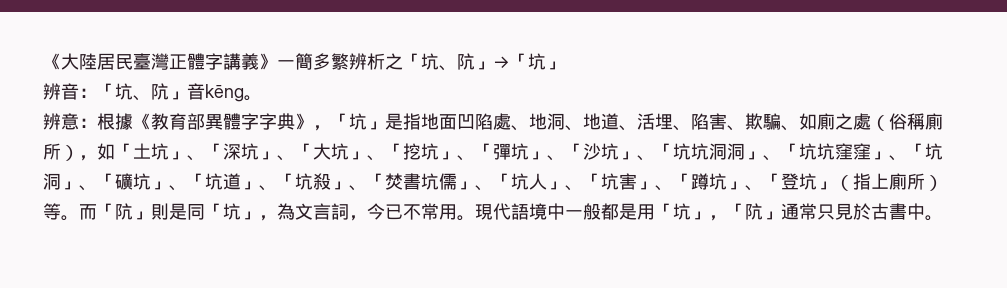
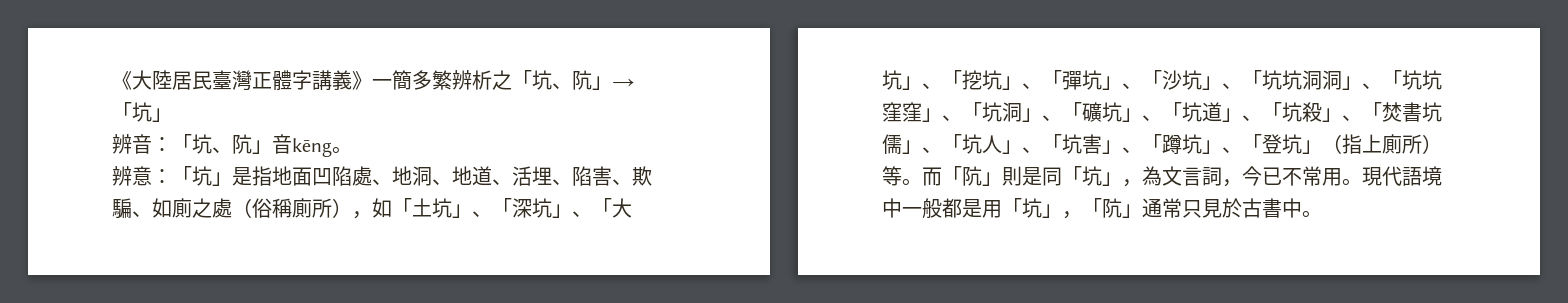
[97,113,331,131] 根據《教育部異體字字典》， -> (172, 176) none

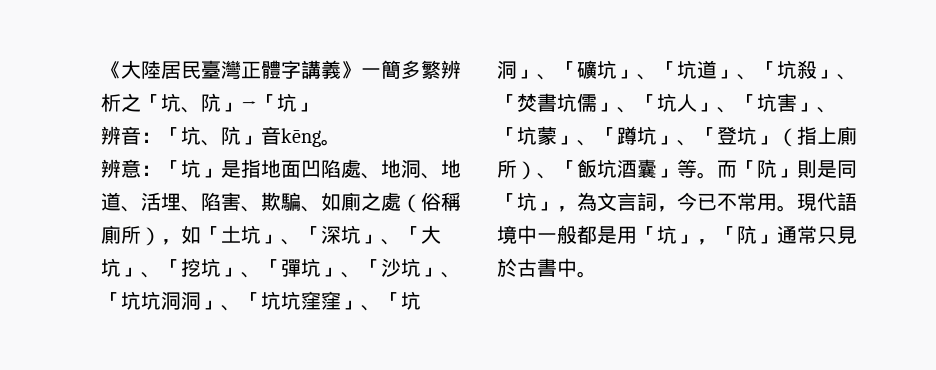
(1162, 143) none -> [517,126,617,146] 坑蒙」、「
(1442, 144) none -> [537,159,677,179] 、「飯坑酒囊」

